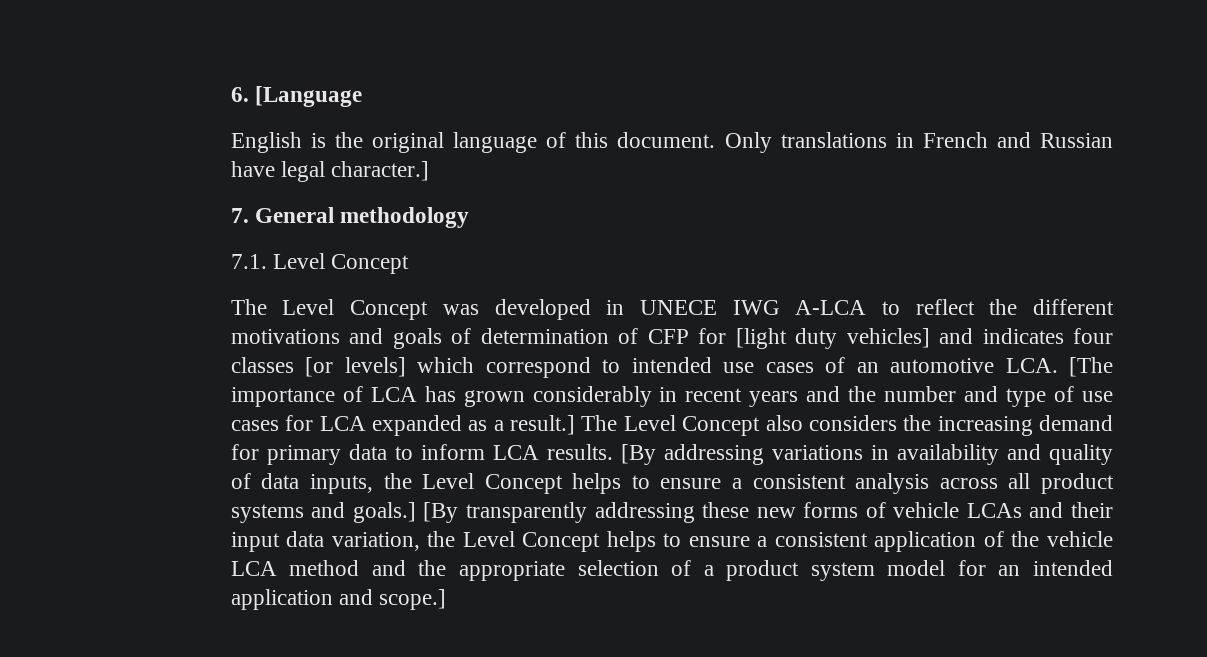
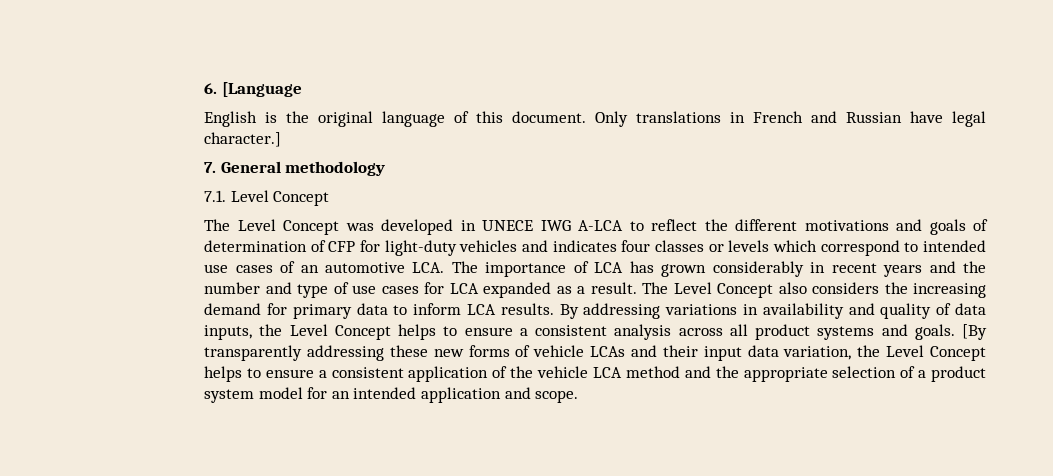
[735,328,930,349] [light duty vehicles] -> [384,240,518,256] light-duty vehicles
[305,357,406,377] [or levels] -> [708,240,770,252] or levels
[1069,357,1113,377] [The -> [451,261,478,273] The
[510,415,576,435] result.] -> [590,282,637,294] result.
[620,444,656,465] [By -> [559,304,579,319] By
[352,502,416,523] goals.] -> [914,324,955,340] goals.
[379,589,447,610] scope.] -> [535,390,579,403] scope.

